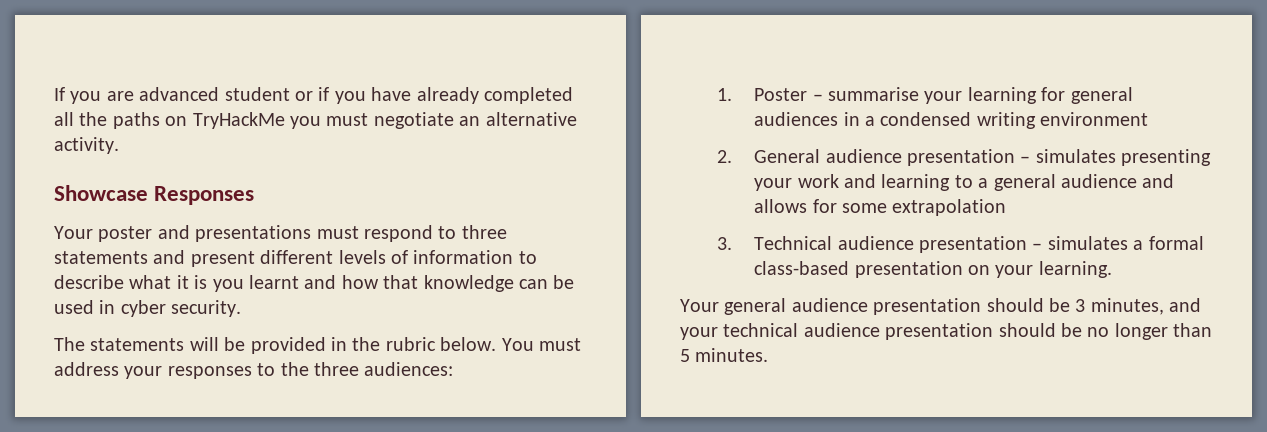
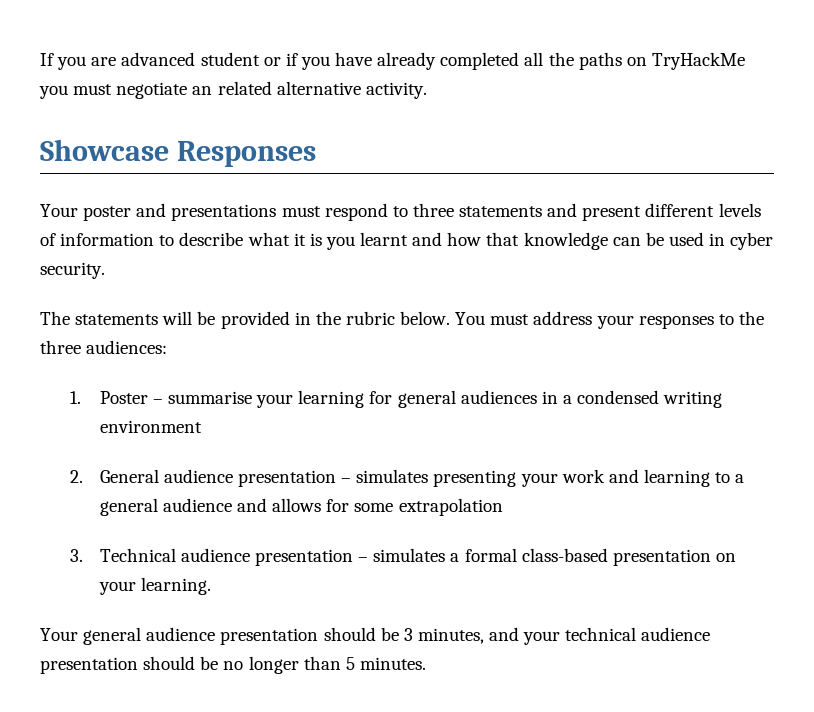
(481, 121) none -> [217,81,272,95] related

